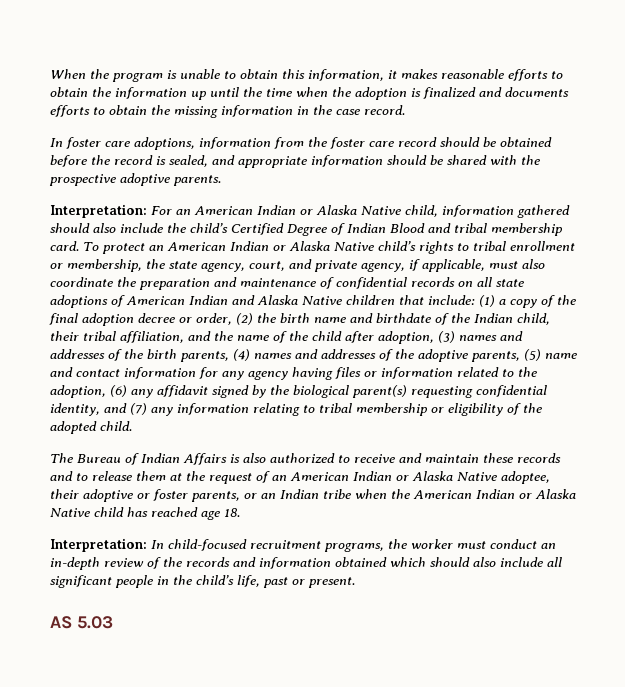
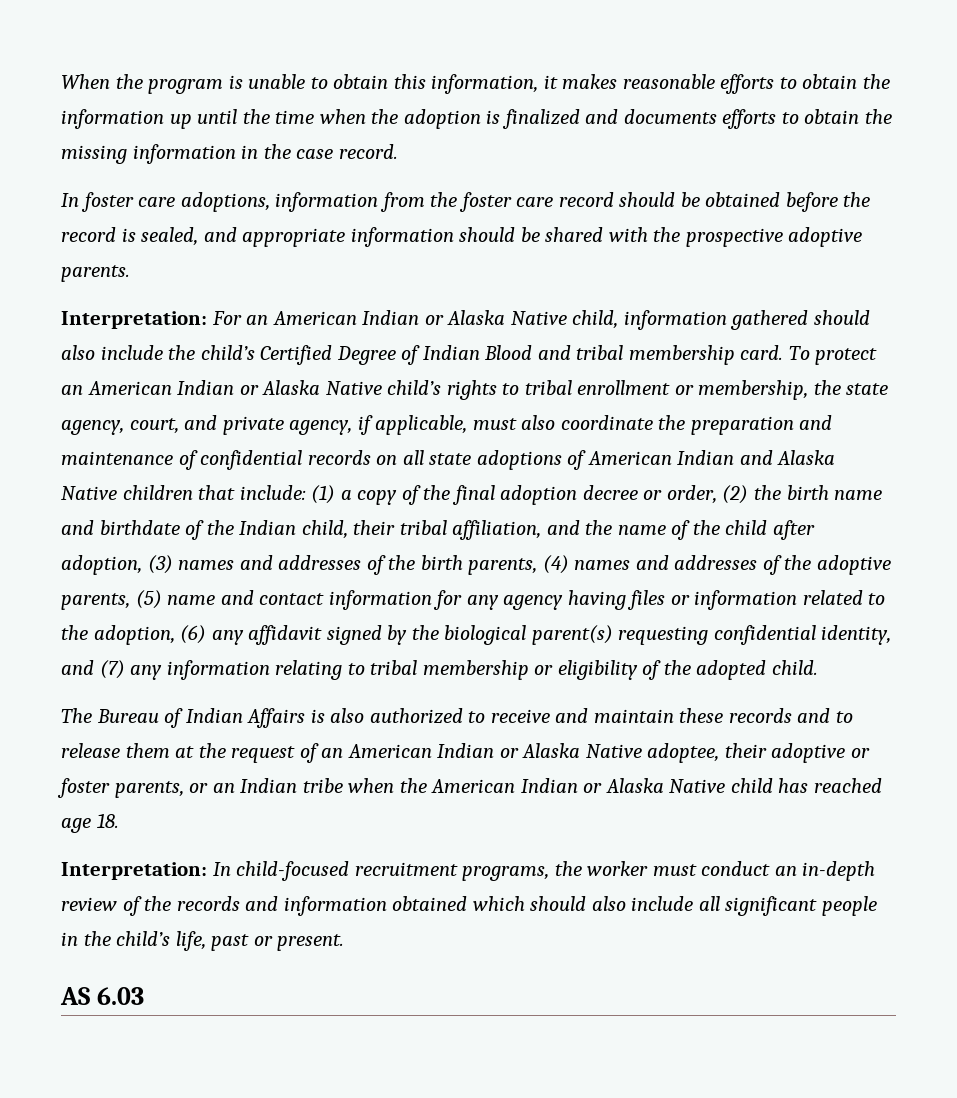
[77,616,113,629] 5.03 -> [96,987,144,1005] 6.03

